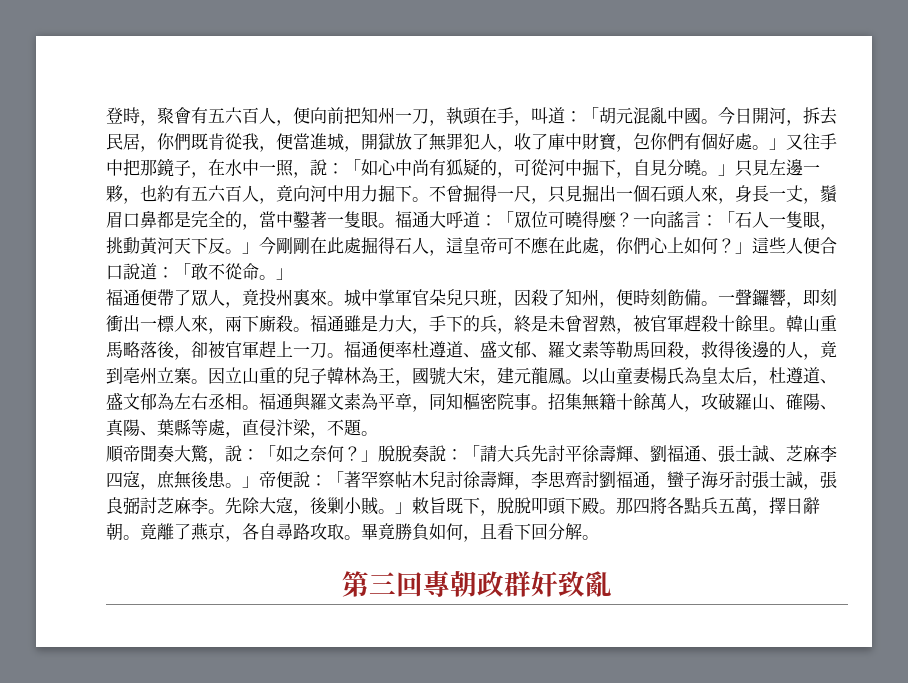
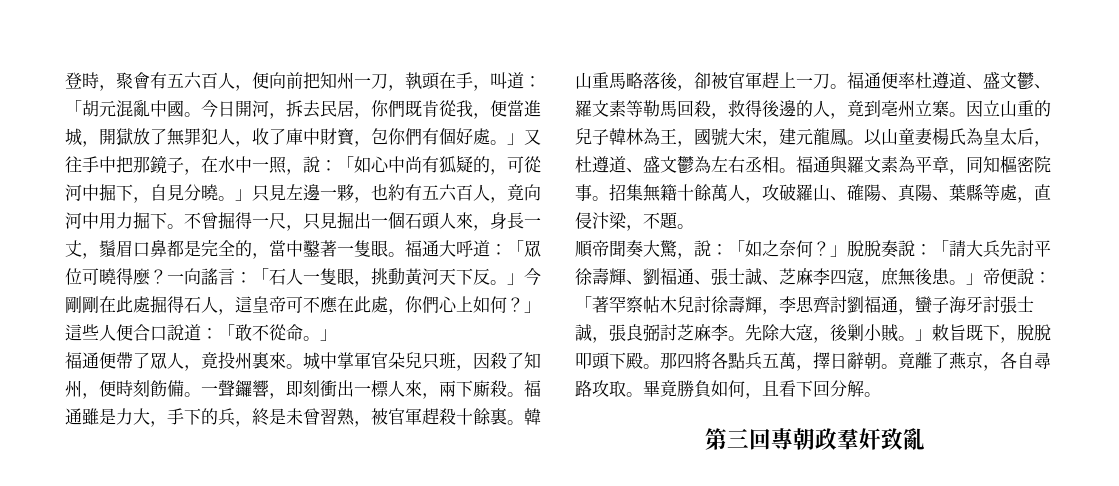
[752,315,769,331] 里 -> [490,408,507,425] 裏
[514,341,531,358] 郁 -> [1017,72,1034,89] 鬱
[140,393,157,410] 郁 -> [677,156,694,173] 鬱
[504,571,531,597] 群 -> [836,428,859,450] 羣

